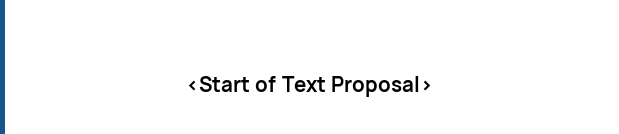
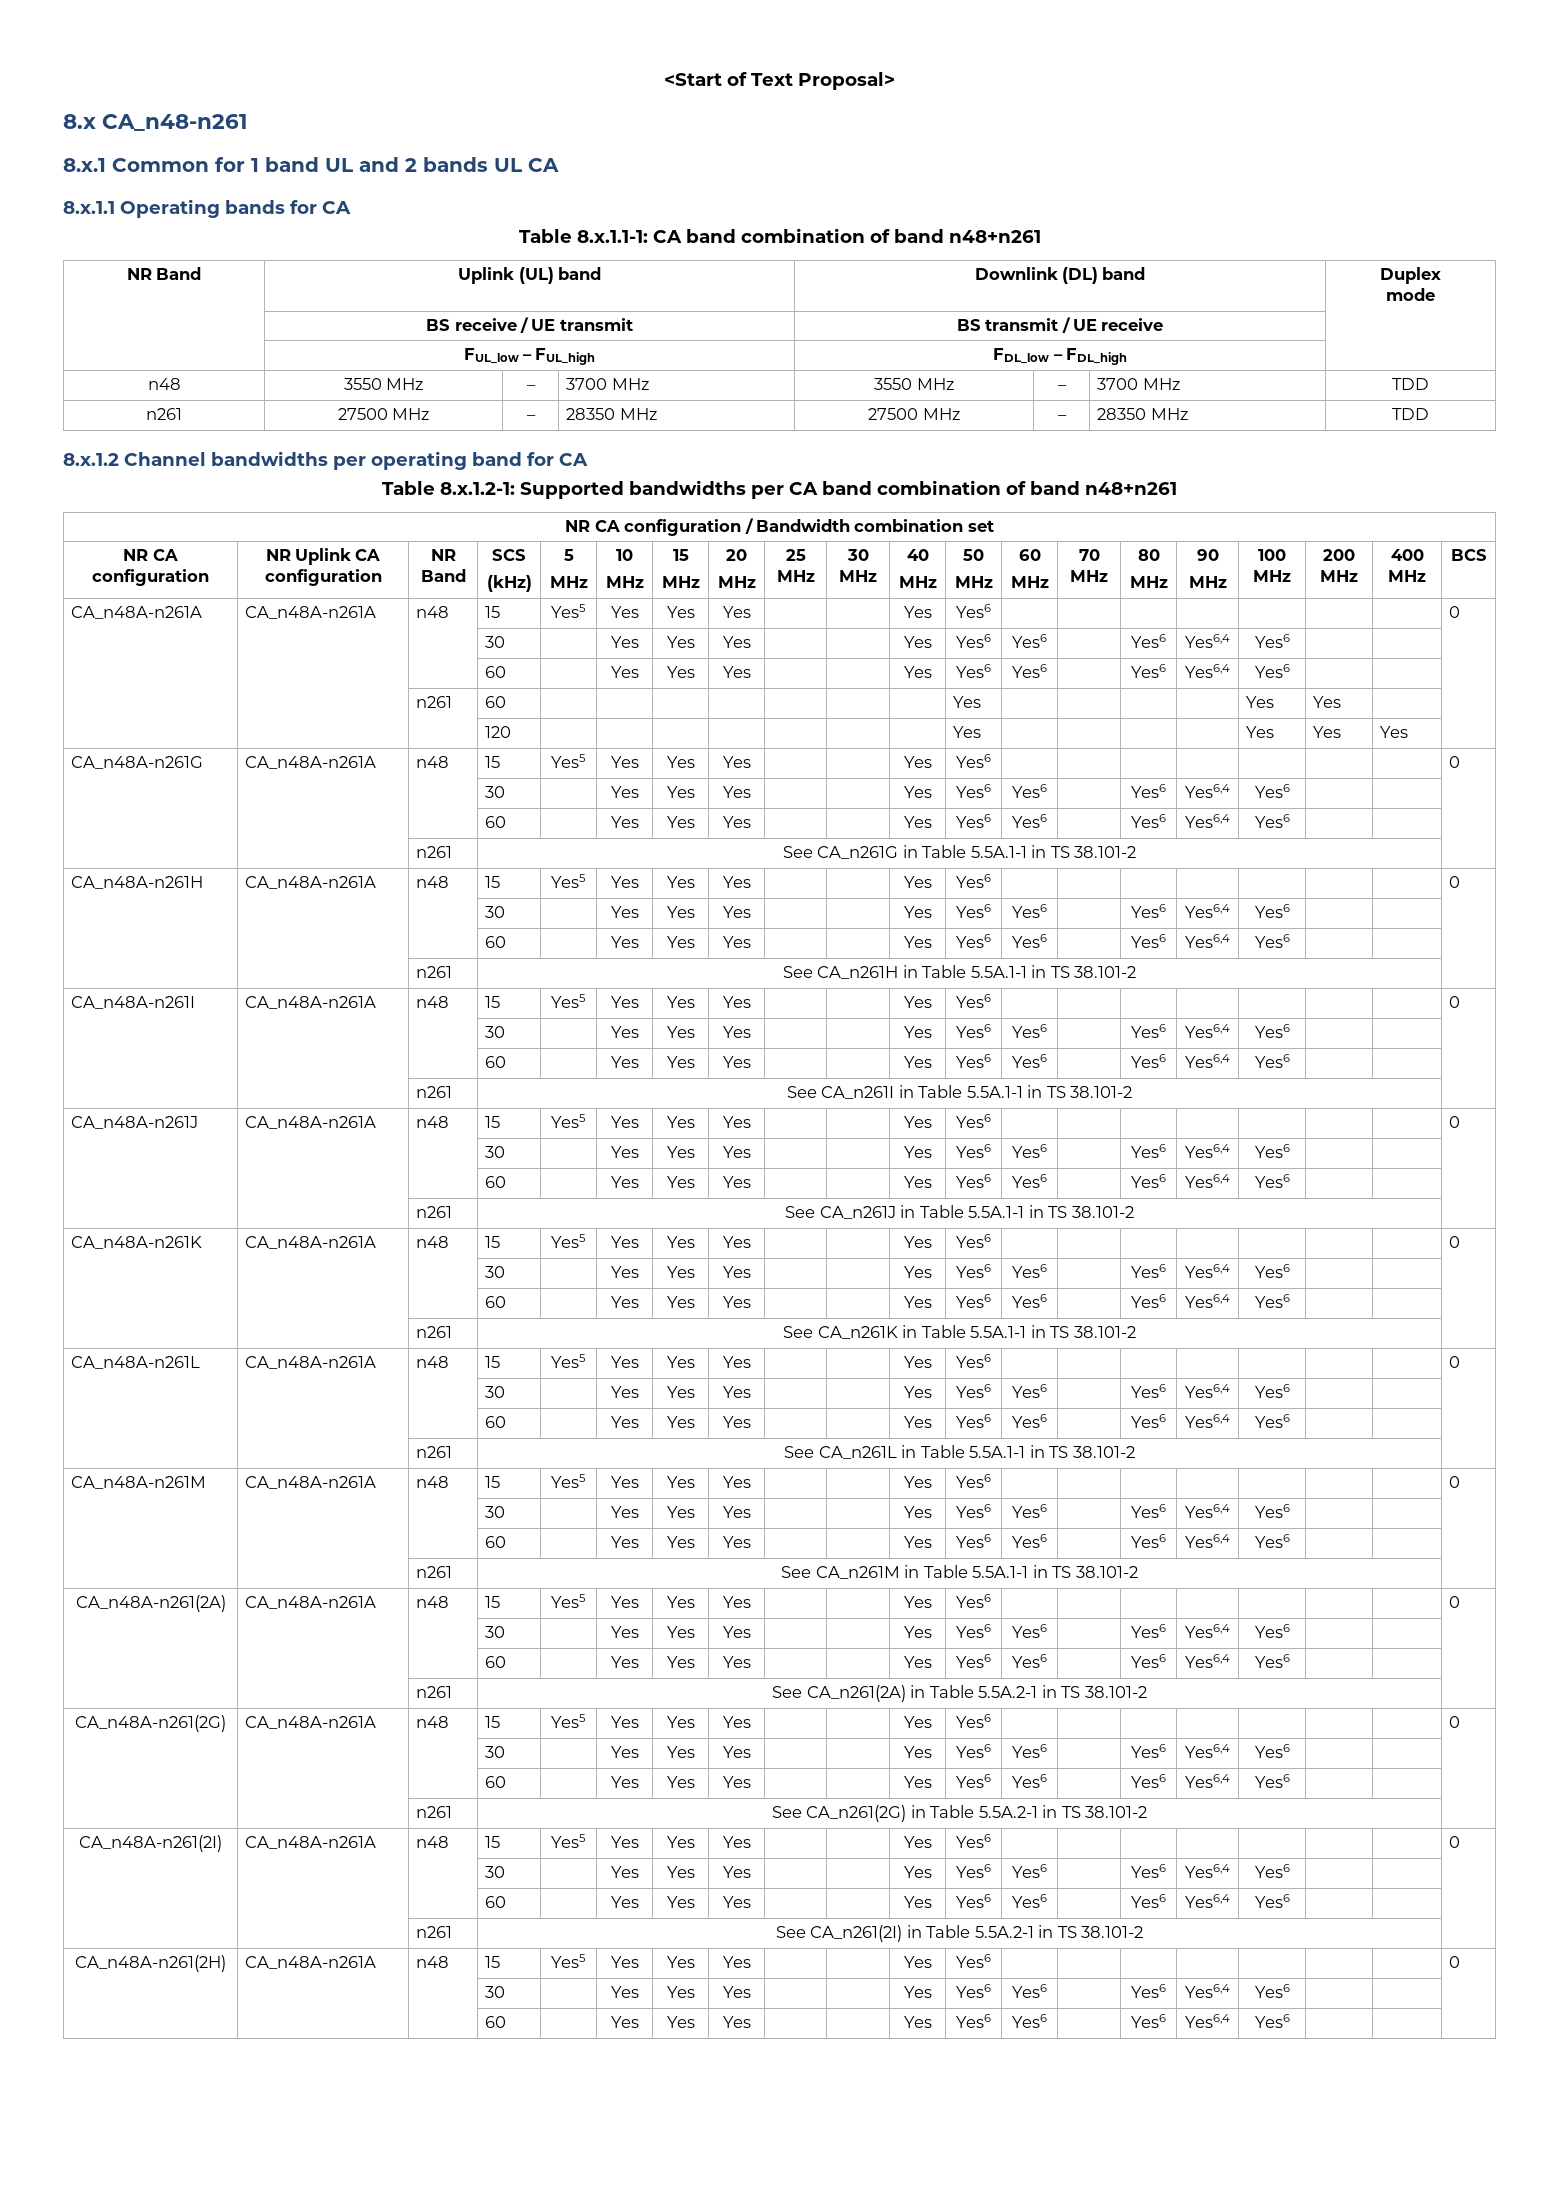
(434, 86) none -> [63,114,247,131] [63,157,559,172] [63,199,351,218] [518,228,1041,243] [126,267,202,280] [458,267,601,284] [974,267,1146,284] [1380,267,1441,284] [1386,288,1435,301] [426,317,633,333] [956,317,1164,333] [463,348,596,365] [993,348,1127,365] [147,378,181,390] [343,378,424,390] [526,385,536,390] [566,378,649,390] [874,378,954,390] [1057,385,1067,390] [1097,378,1180,390] [1392,378,1429,390] [146,408,182,420] [337,408,430,420] [526,415,536,420] [566,408,657,420] [868,408,960,420] [1057,415,1067,420] [1097,408,1188,420] [1392,408,1429,420] [63,451,588,470] [382,480,1177,499] [565,518,994,536] [123,549,178,561] [92,569,209,586] [265,548,381,565] [264,569,382,586] [430,549,456,561] [420,569,466,582] [492,549,526,561] [486,575,532,592] [563,549,574,561] [549,576,588,588] [616,549,633,561] [605,576,644,588] [672,549,689,561] [661,576,700,588] [726,549,747,561] [717,576,756,588] [785,549,806,561] [776,570,815,582] [846,549,869,561] [839,570,877,582] [906,549,929,561] [898,576,937,588] [963,549,984,561] [954,576,993,588] [1018,549,1041,561] [1010,576,1049,588] [1078,549,1100,561] [1070,570,1108,582] [1137,549,1160,561] [1129,576,1168,588] [1196,549,1219,561] [1188,576,1227,588] [1258,549,1286,561] [1253,570,1291,582] [1323,549,1355,561] [1320,570,1358,582] [1390,549,1424,561] [1388,570,1426,582] [1450,549,1487,561] [71,606,203,619] [245,606,377,619] [416,606,450,618] [485,606,501,618] [551,604,586,618] [610,606,639,618] [666,606,695,618] [722,606,751,618] [903,606,932,618] [956,604,991,618] [1449,606,1461,618] [485,636,506,648] [610,636,639,648] [666,636,695,648] [722,636,751,648] [903,636,932,648] [956,634,991,648] [1012,634,1047,648] [1131,634,1166,648] [1185,634,1230,648] [1254,634,1290,648] [485,666,507,678] [610,666,639,678] [666,666,695,678] [722,666,751,678] [903,666,932,678] [956,664,991,678] [1012,664,1047,678] [1131,664,1166,678] [1185,664,1230,678] [1254,664,1290,678] [416,696,453,708] [485,696,507,708] [953,696,982,708] [1246,696,1275,708] [1313,696,1342,708] [485,726,512,738] [953,726,982,738] [1246,726,1275,738] [1313,726,1342,738] [1380,726,1409,738] [71,756,204,769] [245,756,377,769] [416,756,450,768] [485,756,501,768] [551,754,586,768] [610,756,639,768] [666,756,695,768] [722,756,751,768] [903,756,932,768] [956,754,991,768] [1449,756,1461,768] [485,786,506,798] [610,786,639,798] [666,786,695,798] [722,786,751,798] [903,786,932,798] [956,784,991,798] [1012,784,1047,798] [1131,784,1166,798] [1185,784,1230,798] [1254,784,1290,798] [485,816,507,828] [610,816,639,828] [666,816,695,828] [722,816,751,828] [903,816,932,828] [956,814,991,828] [1012,814,1047,828] [1131,814,1166,828] [1185,814,1230,828] [1254,814,1290,828] [416,846,453,858] [782,845,1137,859] [71,876,204,889] [245,876,377,889] [416,876,450,888] [485,876,501,888] [551,874,586,888] [610,876,639,888] [666,876,695,888] [722,876,751,888] [903,876,932,888] [956,874,991,888] [1449,876,1461,888] [485,906,506,918] [610,906,639,918] [666,906,695,918] [722,906,751,918] [903,906,932,918] [956,904,991,918] [1012,904,1047,918] [1131,904,1166,918] [1185,904,1230,918] [1254,904,1290,918] [485,936,507,948] [610,936,639,948] [666,936,695,948] [722,936,751,948] [903,936,932,948] [956,934,991,948] [1012,934,1047,948] [1131,934,1166,948] [1185,934,1230,948] [1254,934,1290,948] [416,966,453,978] [782,965,1137,979] [71,996,196,1009] [245,996,377,1009] [416,996,450,1008] [485,996,501,1008] [551,994,586,1008] [610,996,639,1008] [666,996,695,1008] [722,996,751,1008] [903,996,932,1008] [956,994,991,1008] [1449,996,1461,1008] [485,1026,506,1038] [610,1026,639,1038] [666,1026,695,1038] [722,1026,751,1038] [903,1026,932,1038] [956,1024,991,1038] [1012,1024,1047,1038] [1131,1024,1166,1038] [1185,1024,1230,1038] [1254,1024,1290,1038] [485,1056,507,1068] [610,1056,639,1068] [666,1056,695,1068] [722,1056,751,1068] [903,1056,932,1068] [956,1054,991,1068] [1012,1054,1047,1068] [1131,1054,1166,1068] [1185,1054,1230,1068] [1254,1054,1290,1068] [416,1086,453,1098] [786,1085,1133,1099] [71,1116,199,1129] [245,1116,377,1129] [416,1116,450,1128] [485,1116,501,1128] [551,1114,586,1128] [610,1116,639,1128] [666,1116,695,1128] [722,1116,751,1128] [903,1116,932,1128] [956,1114,991,1128] [1449,1116,1461,1128] [485,1146,506,1158] [610,1146,639,1158] [666,1146,695,1158] [722,1146,751,1158] [903,1146,932,1158] [956,1144,991,1158] [1012,1144,1047,1158] [1131,1144,1166,1158] [1185,1144,1230,1158] [1254,1144,1290,1158] [485,1176,507,1188] [610,1176,639,1188] [666,1176,695,1188] [722,1176,751,1188] [903,1176,932,1188] [956,1174,991,1188] [1012,1174,1047,1188] [1131,1174,1166,1188] [1185,1174,1230,1188] [1254,1174,1290,1188] [416,1206,453,1218] [785,1205,1134,1219] [71,1236,203,1249] [245,1236,377,1249] [416,1236,450,1248] [485,1236,501,1248] [551,1234,586,1248] [610,1236,639,1248] [666,1236,695,1248] [722,1236,751,1248] [903,1236,932,1248] [956,1234,991,1248] [1449,1236,1461,1248] [485,1266,506,1278] [610,1266,639,1278] [666,1266,695,1278] [722,1266,751,1278] [903,1266,932,1278] [956,1264,991,1278] [1012,1264,1047,1278] [1131,1264,1166,1278] [1185,1264,1230,1278] [1254,1264,1290,1278] [485,1296,507,1308] [610,1296,639,1308] [666,1296,695,1308] [722,1296,751,1308] [903,1296,932,1308] [956,1294,991,1308] [1012,1294,1047,1308] [1131,1294,1166,1308] [1185,1294,1230,1308] [1254,1294,1290,1308] [416,1326,453,1338] [783,1325,1136,1339] [71,1356,201,1369] [245,1356,377,1369] [416,1356,450,1368] [485,1356,501,1368] [551,1354,586,1368] [610,1356,639,1368] [666,1356,695,1368] [722,1356,751,1368] [903,1356,932,1368] [956,1354,991,1368] [1449,1356,1461,1368] [485,1386,506,1398] [610,1386,639,1398] [666,1386,695,1398] [722,1386,751,1398] [903,1386,932,1398] [956,1384,991,1398] [1012,1384,1047,1398] [1131,1384,1166,1398] [1185,1384,1230,1398] [1254,1384,1290,1398] [485,1416,507,1428] [610,1416,639,1428] [666,1416,695,1428] [722,1416,751,1428] [903,1416,932,1428] [956,1414,991,1428] [1012,1414,1047,1428] [1131,1414,1166,1428] [1185,1414,1230,1428] [1254,1414,1290,1428] [416,1446,453,1458] [784,1445,1135,1459] [71,1476,207,1489] [245,1476,377,1489] [416,1476,450,1488] [485,1476,501,1488] [551,1474,586,1488] [610,1476,639,1488] [666,1476,695,1488] [722,1476,751,1488] [903,1476,932,1488] [956,1474,991,1488] [1449,1476,1461,1488] [485,1506,506,1518] [610,1506,639,1518] [666,1506,695,1518] [722,1506,751,1518] [903,1506,932,1518] [956,1504,991,1518] [1012,1504,1047,1518] [1131,1504,1166,1518] [1185,1504,1230,1518] [1254,1504,1290,1518] [485,1536,507,1548] [610,1536,639,1548] [666,1536,695,1548] [722,1536,751,1548] [903,1536,932,1548] [956,1534,991,1548] [1012,1534,1047,1548] [1131,1534,1166,1548] [1185,1534,1230,1548] [1254,1534,1290,1548] [416,1566,453,1578] [781,1565,1138,1579] [75,1595,226,1612] [245,1596,377,1609] [416,1596,450,1608] [485,1596,501,1608] [551,1594,586,1608] [610,1596,639,1608] [666,1596,695,1608] [722,1596,751,1608] [903,1596,932,1608] [956,1594,991,1608] [1449,1596,1461,1608] [485,1626,506,1638] [610,1626,639,1638] [666,1626,695,1638] [722,1626,751,1638] [903,1626,932,1638] [956,1624,991,1638] [1012,1624,1047,1638] [1131,1624,1166,1638] [1185,1624,1230,1638] [1254,1624,1290,1638] [485,1656,507,1668] [610,1656,639,1668] [666,1656,695,1668] [722,1656,751,1668] [903,1656,932,1668] [956,1654,991,1668] [1012,1654,1047,1668] [1131,1654,1166,1668] [1185,1654,1230,1668] [1254,1654,1290,1668] [416,1686,453,1698] [772,1685,1147,1702] [75,1715,226,1732] [245,1716,377,1729] [416,1716,450,1728] [485,1716,501,1728] [551,1714,586,1728] [610,1716,639,1728] [666,1716,695,1728] [722,1716,751,1728] [903,1716,932,1728] [956,1714,991,1728] [1449,1716,1461,1728] [485,1746,506,1758] [610,1746,639,1758] [666,1746,695,1758] [722,1746,751,1758] [903,1746,932,1758] [956,1744,991,1758] [1012,1744,1047,1758] [1131,1744,1166,1758] [1185,1744,1230,1758] [1254,1744,1290,1758] [485,1776,507,1788] [610,1776,639,1788] [666,1776,695,1788] [722,1776,751,1788] [903,1776,932,1788] [956,1774,991,1788] [1012,1774,1047,1788] [1131,1774,1166,1788] [1185,1774,1230,1788] [1254,1774,1290,1788] [416,1806,453,1818] [771,1805,1148,1822] [79,1835,222,1852] [245,1836,377,1849] [416,1836,450,1848] [485,1836,501,1848] [551,1834,586,1848] [610,1836,639,1848] [666,1836,695,1848] [722,1836,751,1848] [903,1836,932,1848] [956,1834,991,1848] [1449,1836,1461,1848] [485,1866,506,1878] [610,1866,639,1878] [666,1866,695,1878] [722,1866,751,1878] [903,1866,932,1878] [956,1864,991,1878] [1012,1864,1047,1878] [1131,1864,1166,1878] [1185,1864,1230,1878] [1254,1864,1290,1878] [485,1896,507,1908] [610,1896,639,1908] [666,1896,695,1908] [722,1896,751,1908] [903,1896,932,1908] [956,1894,991,1908] [1012,1894,1047,1908] [1131,1894,1166,1908] [1185,1894,1230,1908] [1254,1894,1290,1908] [416,1926,453,1938] [775,1925,1144,1942] [75,1955,226,1972] [245,1956,377,1969] [416,1956,450,1968] [485,1956,501,1968] [551,1954,586,1968] [610,1956,639,1968] [666,1956,695,1968] [722,1956,751,1968] [903,1956,932,1968] [956,1954,991,1968] [1449,1956,1461,1968] [485,1986,506,1998] [610,1986,639,1998] [666,1986,695,1998] [722,1986,751,1998] [903,1986,932,1998] [956,1984,991,1998] [1012,1984,1047,1998] [1131,1984,1166,1998] [1185,1984,1230,1998] [1254,1984,1290,1998] [485,2016,507,2028] [610,2016,639,2028] [666,2016,695,2028] [722,2016,751,2028] [903,2016,932,2028] [956,2014,991,2028] [1012,2014,1047,2028] [1131,2014,1166,2028] [1185,2014,1230,2028] [1254,2014,1290,2028] // 8.x CA_n48-n261 // 8.x.1 Common for 1 band UL and 2 bands UL CA // 8.x.1.1 Operating bands for CA // Table 8.x.1.1-1: CA band combination of band n48+n261 // NR Band | Uplink (UL) band | Downlink (DL) band | Duplex // mode // | BS receive / UE transmit | BS transmit / UE receive | // | FUL_low – FUL_high | FDL_low – FDL_high | // n48 | 3550 MHz | – | 3700 MHz | 3550 MHz | – | 3700 MHz | TDD // n261 | 27500 MHz | – | 28350 MHz | 27500 MHz | – | 28350 MHz | TDD // 8.x.1.2 Channel bandwidths per operating band for CA // Table 8.x.1.2-1: Supported bandwidths per CA band combination of band n48+n261 // NR CA configuration / Bandwidth combination set // NR CA configuration | NR Uplink CA configuration | NR Band | SCS // (kHz) | 5 // MHz | 10 // MHz | 15 // MHz | 20 // MHz | 25 MHz | 30 MHz | 40 // MHz | 50 // MHz | 60 // MHz | 70 MHz | 80 // MHz | 90 // MHz | 100 MHz | 200 MHz | 400 MHz | BCS // CA_n48A-n261A | CA_n48A-n261A | n48 | 15 | Yes5 | Yes | Yes | Yes | | | Yes | Yes6 | | | | | | | | 0 // | | | 30 | | Yes | Yes | Yes | | | Yes | Yes6 | Yes6 | | Yes6 | Yes6,4 | Yes6 | | | // | | | 60 | | Yes | Yes | Yes | | | Yes | Yes6 | Yes6 | | Yes6 | Yes6,4 | Yes6 | | | // | | n261 | 60 | | | | | | | | Yes | | | | | Yes | Yes | | // | | | 120 | | | | | | | | Yes | | | | | Yes | Yes | Yes | // CA_n48A-n261G | CA_n48A-n261A | n48 | 15 | Yes5 | Yes | Yes | Yes | | | Yes | Yes6 | | | | | | | | 0 // | | | 30 | | Yes | Yes | Yes | | | Yes | Yes6 | Yes6 | | Yes6 | Yes6,4 | Yes6 | | | // | | | 60 | | Yes | Yes | Yes | | | Yes | Yes6 | Yes6 | | Yes6 | Yes6,4 | Yes6 | | | // | | n261 | See CA_n261G in Table 5.5A.1-1 in TS 38.101-2 | // CA_n48A-n261H | CA_n48A-n261A | n48 | 15 | Yes5 | Yes | Yes | Yes | | | Yes | Yes6 | | | | | | | | 0 // | | | 30 | | Yes | Yes | Yes | | | Yes | Yes6 | Yes6 | | Yes6 | Yes6,4 | Yes6 | | | // | | | 60 | | Yes | Yes | Yes | | | Yes | Yes6 | Yes6 | | Yes6 | Yes6,4 | Yes6 | | | // | | n261 | See CA_n261H in Table 5.5A.1-1 in TS 38.101-2 | // CA_n48A-n261I | CA_n48A-n261A | n48 | 15 | Yes5 | Yes | Yes | Yes | | | Yes | Yes6 | | | | | | | | 0 // | | | 30 | | Yes | Yes | Yes | | | Yes | Yes6 | Yes6 | | Yes6 | Yes6,4 | Yes6 | | | // | | | 60 | | Yes | Yes | Yes | | | Yes | Yes6 | Yes6 | | Yes6 | Yes6,4 | Yes6 | | | // | | n261 | See CA_n261I in Table 5.5A.1-1 in TS 38.101-2 | // CA_n48A-n261J | CA_n48A-n261A | n48 | 15 | Yes5 | Yes | Yes | Yes | | | Yes | Yes6 | | | | | | | | 0 // | | | 30 | | Yes | Yes | Yes | | | Yes | Yes6 | Yes6 | | Yes6 | Yes6,4 | Yes6 | | | // | | | 60 | | Yes | Yes | Yes | | | Yes | Yes6 | Yes6 | | Yes6 | Yes6,4 | Yes6 | | | // | | n261 | See CA_n261J in Table 5.5A.1-1 in TS 38.101-2 | // CA_n48A-n261K | CA_n48A-n261A | n48 | 15 | Yes5 | Yes | Yes | Yes | | | Yes | Yes6 | | | | | | | | 0 // | | | 30 | | Yes | Yes | Yes | | | Yes | Yes6 | Yes6 | | Yes6 | Yes6,4 | Yes6 | | | // | | | 60 | | Yes | Yes | Yes | | | Yes | Yes6 | Yes6 | | Yes6 | Yes6,4 | Yes6 | | | // | | n261 | See CA_n261K in Table 5.5A.1-1 in TS 38.101-2 | // CA_n48A-n261L | CA_n48A-n261A | n48 | 15 | Yes5 | Yes | Yes | Yes | | | Yes | Yes6 | | | | | | | | 0 // | | | 30 | | Yes | Yes | Yes | | | Yes | Yes6 | Yes6 | | Yes6 | Yes6,4 | Yes6 | | | // | | | 60 | | Yes | Yes | Yes | | | Yes | Yes6 | Yes6 | | Yes6 | Yes6,4 | Yes6 | | | // | | n261 | See CA_n261L in Table 5.5A.1-1 in TS 38.101-2 | // CA_n48A-n261M | CA_n48A-n261A | n48 | 15 | Yes5 | Yes | Yes | Yes | | | Yes | Yes6 | | | | | | | | 0 // | | | 30 | | Yes | Yes | Yes | | | Yes | Yes6 | Yes6 | | Yes6 | Yes6,4 | Yes6 | | | // | | | 60 | | Yes | Yes | Yes | | | Yes | Yes6 | Yes6 | | Yes6 | Yes6,4 | Yes6 | | | // | | n261 | See CA_n261M in Table 5.5A.1-1 in TS 38.101-2 | // CA_n48A-n261(2A) | CA_n48A-n261A | n48 | 15 | Yes5 | Yes | Yes | Yes | | | Yes | Yes6 | | | | | | | | 0 // | | | 30 | | Yes | Yes | Yes | | | Yes | Yes6 | Yes6 | | Yes6 | Yes6,4 | Yes6 | | | // | | | 60 | | Yes | Yes | Yes | | | Yes | Yes6 | Yes6 | | Yes6 | Yes6,4 | Yes6 | | | // | | n261 | See CA_n261(2A) in Table 5.5A.2-1 in TS 38.101-2 | // CA_n48A-n261(2G) | CA_n48A-n261A | n48 | 15 | Yes5 | Yes | Yes | Yes | | | Yes | Yes6 | | | | | | | | 0 // | | | 30 | | Yes | Yes | Yes | | | Yes | Yes6 | Yes6 | | Yes6 | Yes6,4 | Yes6 | | | // | | | 60 | | Yes | Yes | Yes | | | Yes | Yes6 | Yes6 | | Yes6 | Yes6,4 | Yes6 | | | // | | n261 | See CA_n261(2G) in Table 5.5A.2-1 in TS 38.101-2 | // CA_n48A-n261(2I) | CA_n48A-n261A | n48 | 15 | Yes5 | Yes | Yes | Yes | | | Yes | Yes6 | | | | | | | | 0 // | | | 30 | | Yes | Yes | Yes | | | Yes | Yes6 | Yes6 | | Yes6 | Yes6,4 | Yes6 | | | // | | | 60 | | Yes | Yes | Yes | | | Yes | Yes6 | Yes6 | | Yes6 | Yes6,4 | Yes6 | | | // | | n261 | See CA_n261(2I) in Table 5.5A.2-1 in TS 38.101-2 | // CA_n48A-n261(2H) | CA_n48A-n261A | n48 | 15 | Yes5 | Yes | Yes | Yes | | | Yes | Yes6 | | | | | | | | 0 // | | | 30 | | Yes | Yes | Yes | | | Yes | Yes6 | Yes6 | | Yes6 | Yes6,4 | Yes6 | | | // | | | 60 | | Yes | Yes | Yes | | | Yes | Yes6 | Yes6 | | Yes6 | Yes6,4 | Yes6 | | |

